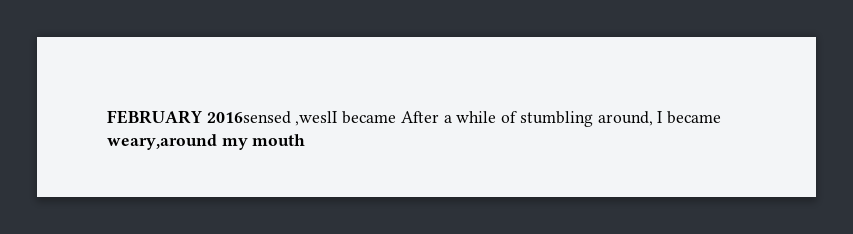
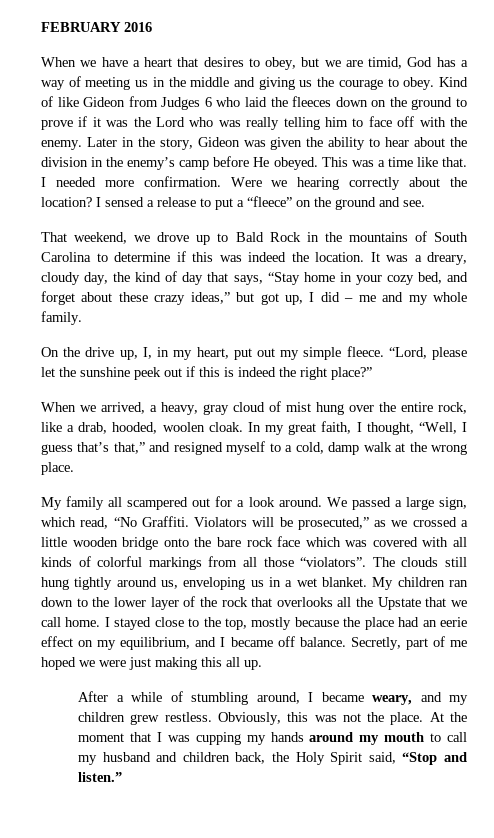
[206,111,397,126] 2016sensed ,weslI became -> [124,22,152,32] [41,57,468,70] [41,76,469,90] [41,96,467,110] [41,116,467,130] [41,137,467,150] [41,156,468,170] [41,176,468,190] [41,196,425,210] [41,231,468,245] [41,251,467,265] [41,271,468,285] [41,291,468,305] [41,311,82,325] [41,346,468,360] [41,366,372,380] [41,401,467,415] [41,421,467,435] [41,441,467,455] [41,462,74,475] [41,496,467,510] [41,516,468,530] [41,536,467,550] [41,556,468,570] [41,577,468,590] [41,596,468,610] [41,617,467,630] [41,636,467,650] [41,657,262,670] 2016 // When we have a heart that desires to obey, but we are timid, God has a way of meeting us in the middle and giving us the courage to obey. Kind of like Gideon from Judges 6 who laid the fleeces down on the ground to prove if it was the Lord who was really telling him to face off with the enemy. Later in the story, Gideon was given the ability to hear about the division in the enemy’s camp before He obeyed. This was a time like that. I needed more confirmation. Were we hearing correctly about the location? I sensed a release to put a “fleece” on the ground and see. // That weekend, we drove up to Bald Rock in the mountains of South Carolina to determine if this was indeed the location. It was a dreary, cloudy day, the kind of day that says, “Stay home in your cozy bed, and forget about these crazy ideas,” but got up, I did – me and my whole family. // On the drive up, I, in my heart, put out my simple fleece. “Lord, please let the sunshine peek out if this is indeed the right place?” // When we arrived, a heavy, gray cloud of mist hung over the entire rock, like a drab, hooded, woolen cloak. In my great faith, I thought, “Well, I guess that’s that,” and resigned myself to a cold, damp walk at the wrong place. // My family all scampered out for a look around. We passed a large sign, which read, “No Graffiti. Violators will be prosecuted,” as we crossed a little wooden bridge onto the bare rock face which was covered with all kinds of colorful markings from all those “violators”. The clouds still hung tightly around us, enveloping us in a wet blanket. My children ran down to the lower layer of the rock that overlooks all the Upstate that we call home. I stayed close to the top, mostly because the place had an eerie effect on my equilibrium, and I became off balance. Secretly, part of me hoped we were just making this all up. //
[107,134,306,150] weary,around my mouth -> [372,692,469,705] [78,712,468,725] [78,732,468,745] [78,752,467,765] [78,772,123,782] weary, and my children grew restless. Obviously, this was not the place. At the moment that I was cupping my hands around my mouth to call my husband and children back, the Holy Spirit said, “Stop and listen.”

